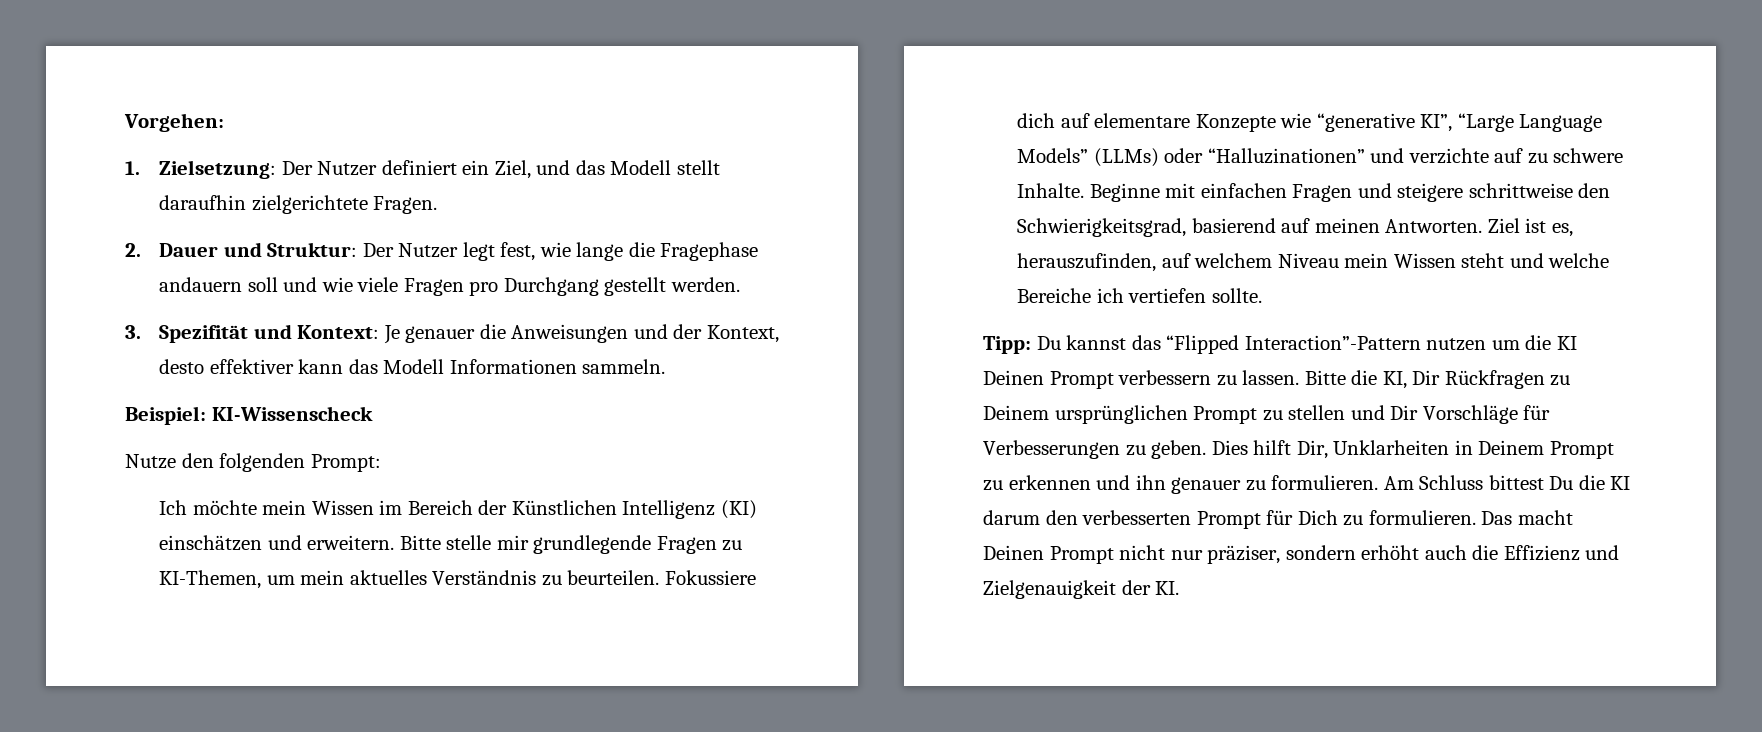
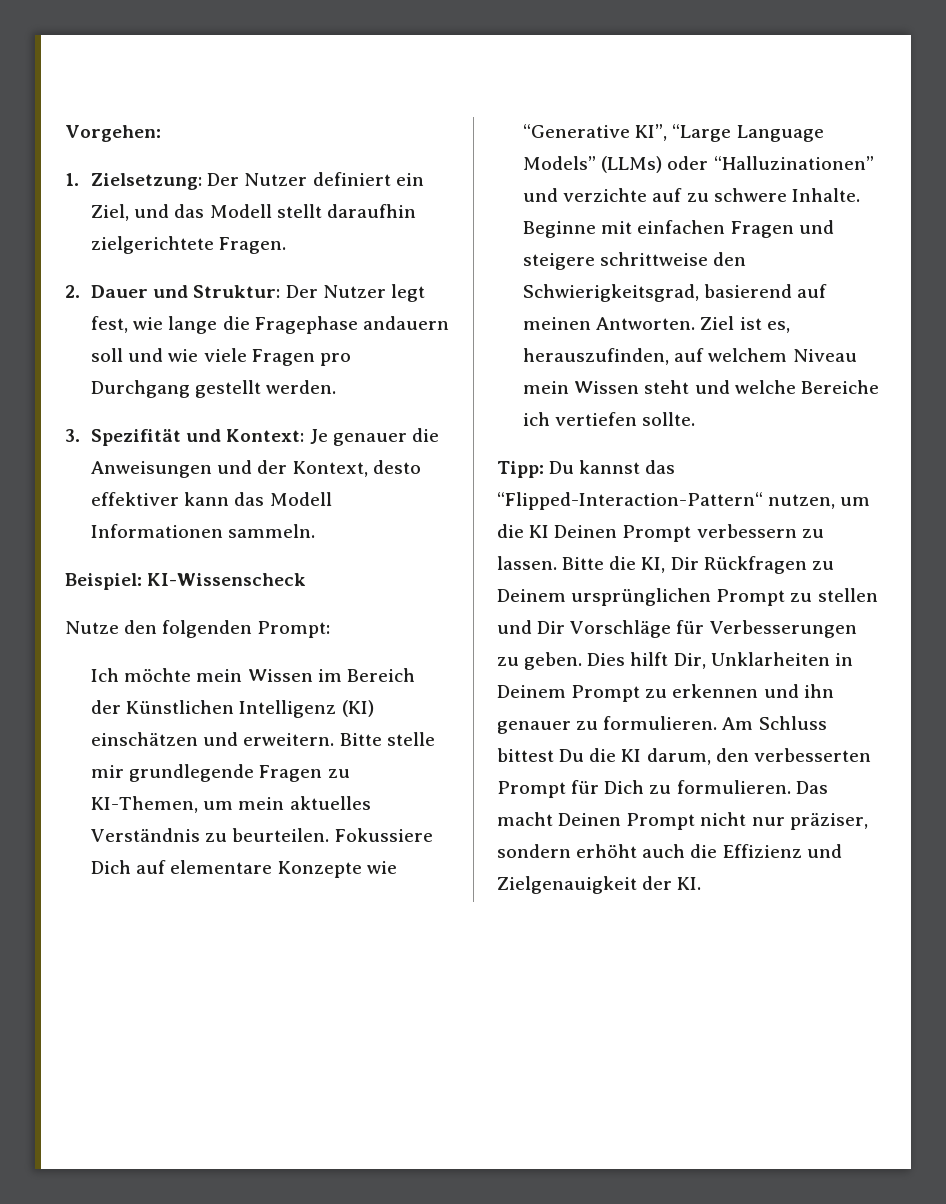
[1017,113,1056,128] dich -> [91,860,132,874] Dich
[1316,113,1415,132] “generative -> [523,124,631,138] “Generative
[1166,335,1487,354] “Flipped Interaction”-Pattern nutzen -> [497,492,836,510] “Flipped-Interaction-Pattern“ nutzen,
[983,510,1040,525] darum -> [646,748,711,765] darum,

